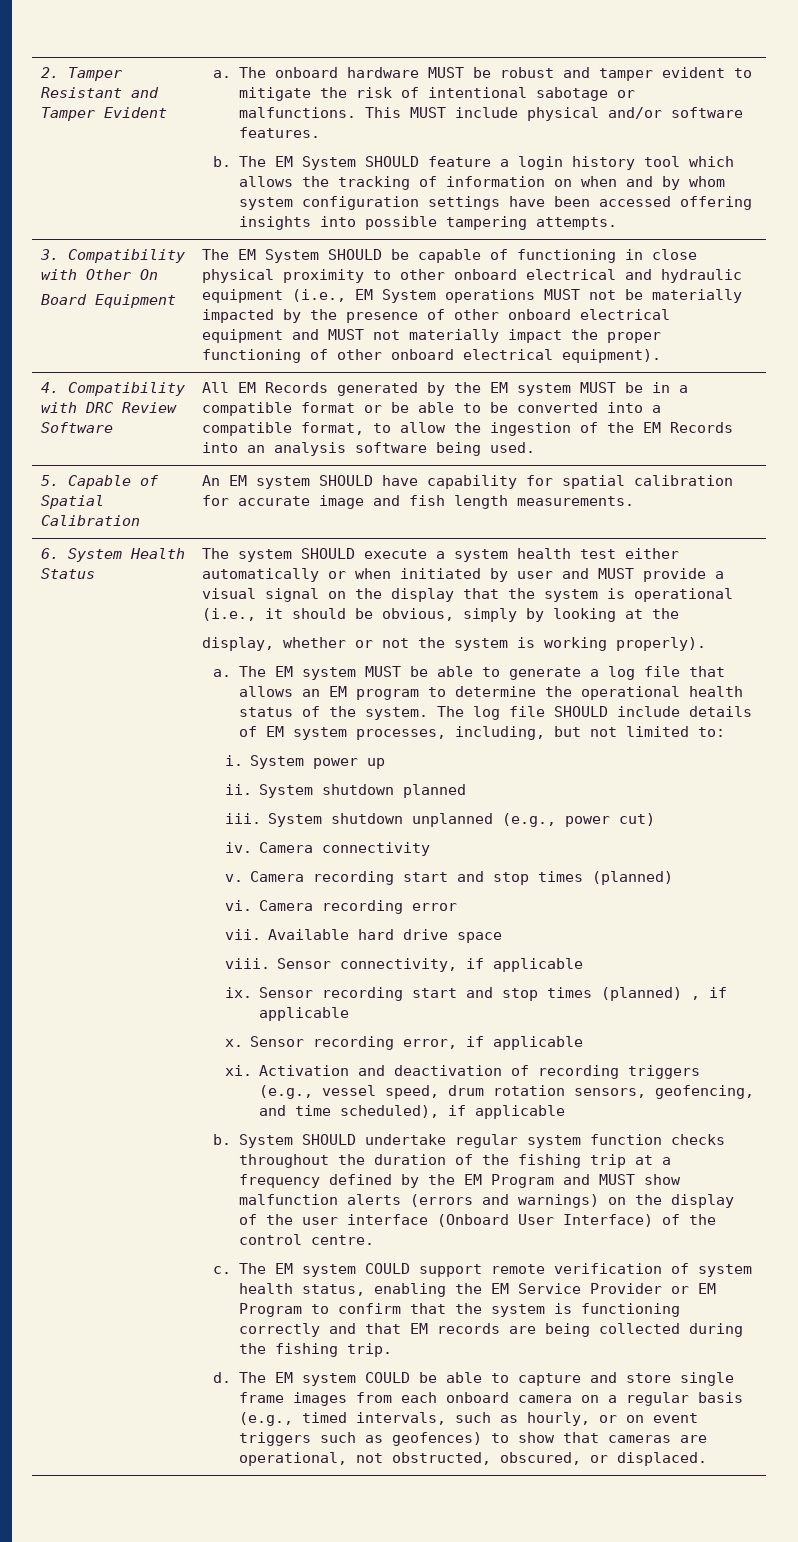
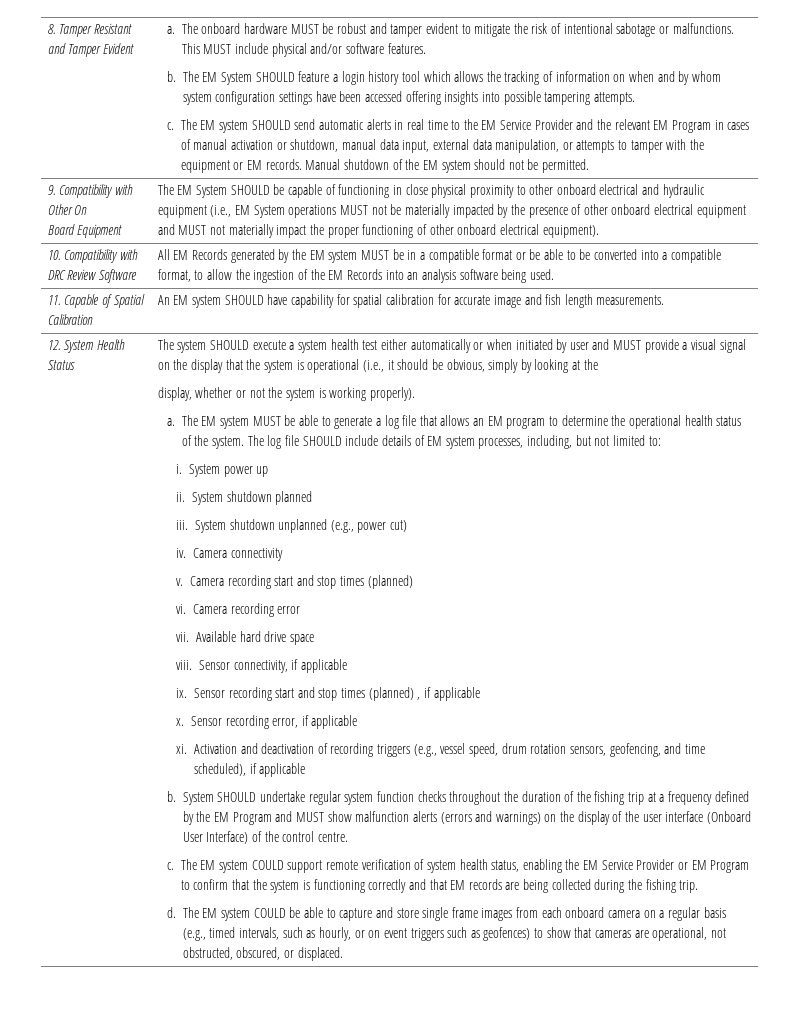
[40,67,59,78] 2. -> [47,24,56,34] 8.
[39,249,59,260] // 3. -> [166,119,750,133] [180,139,705,153] [180,159,590,173] [47,185,56,195] // c. The EM system SHOULD send automatic alerts in real time to the EM Service Provider and the relevant EM Program in cases of manual activation or shutdown, manual data input, external data manipulation, or attempts to tamper with the equipment or EM records. Manual shutdown of the EM system should not be permitted. // 9.
[40,382,59,393] 4. -> [47,250,61,260] 10.
[40,475,59,486] 5. -> [47,295,61,305] 11.
[40,548,59,559] 6. -> [47,340,61,350] 12.

